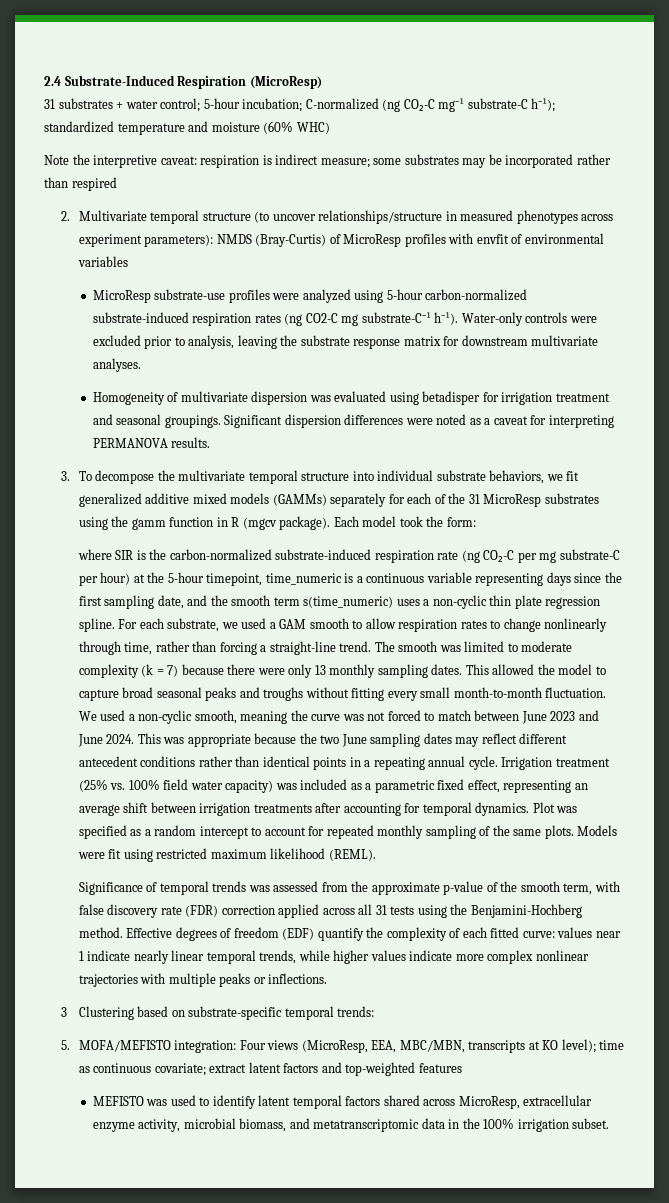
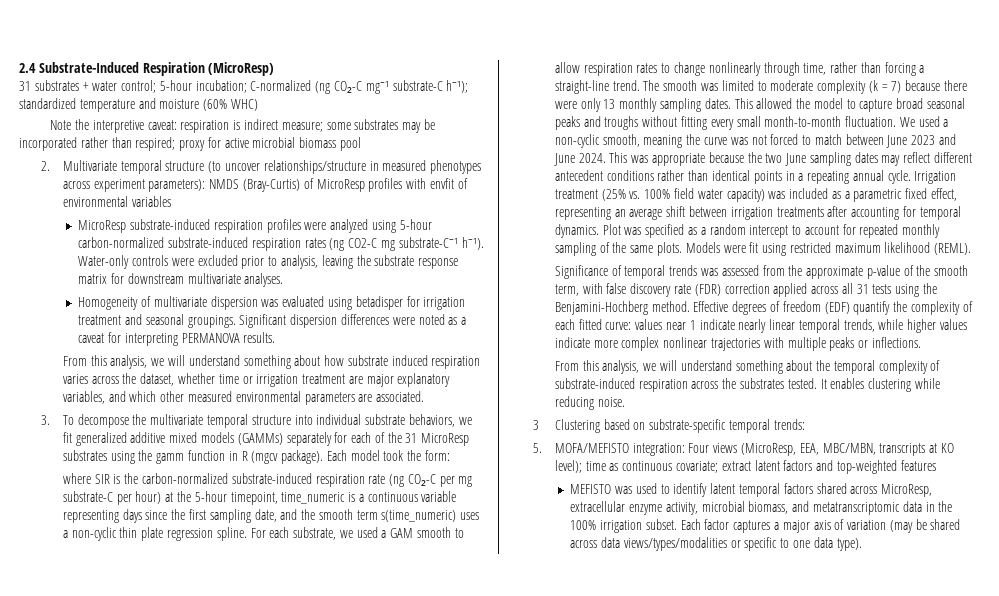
[71,177,117,191] respired -> [135,137,362,151] respired; proxy for active microbial biomass pool
[154,289,226,300] substrate-use -> [130,219,263,233] substrate-induced respiration
(211, 442) none -> [62,355,481,369] [62,373,451,387] [62,391,425,405] // From this analysis, we will understand something about how substrate induced respiration varies across the dataset, whether time or irrigation treatment are major explanatory variables, and which other measured environmental parameters are associated.
(328, 978) none -> [554,360,941,374] [554,378,940,392] [554,396,625,410] // From this analysis, we will understand something about the temporal complexity of substrate-induced respiration across the substrates tested. It enables clustering while reducing noise.
(610, 1123) none -> [680,519,961,533] [570,537,862,551] Each factor captures a major axis of variation (may be shared across data views/types/modalities or specific to one data type).

